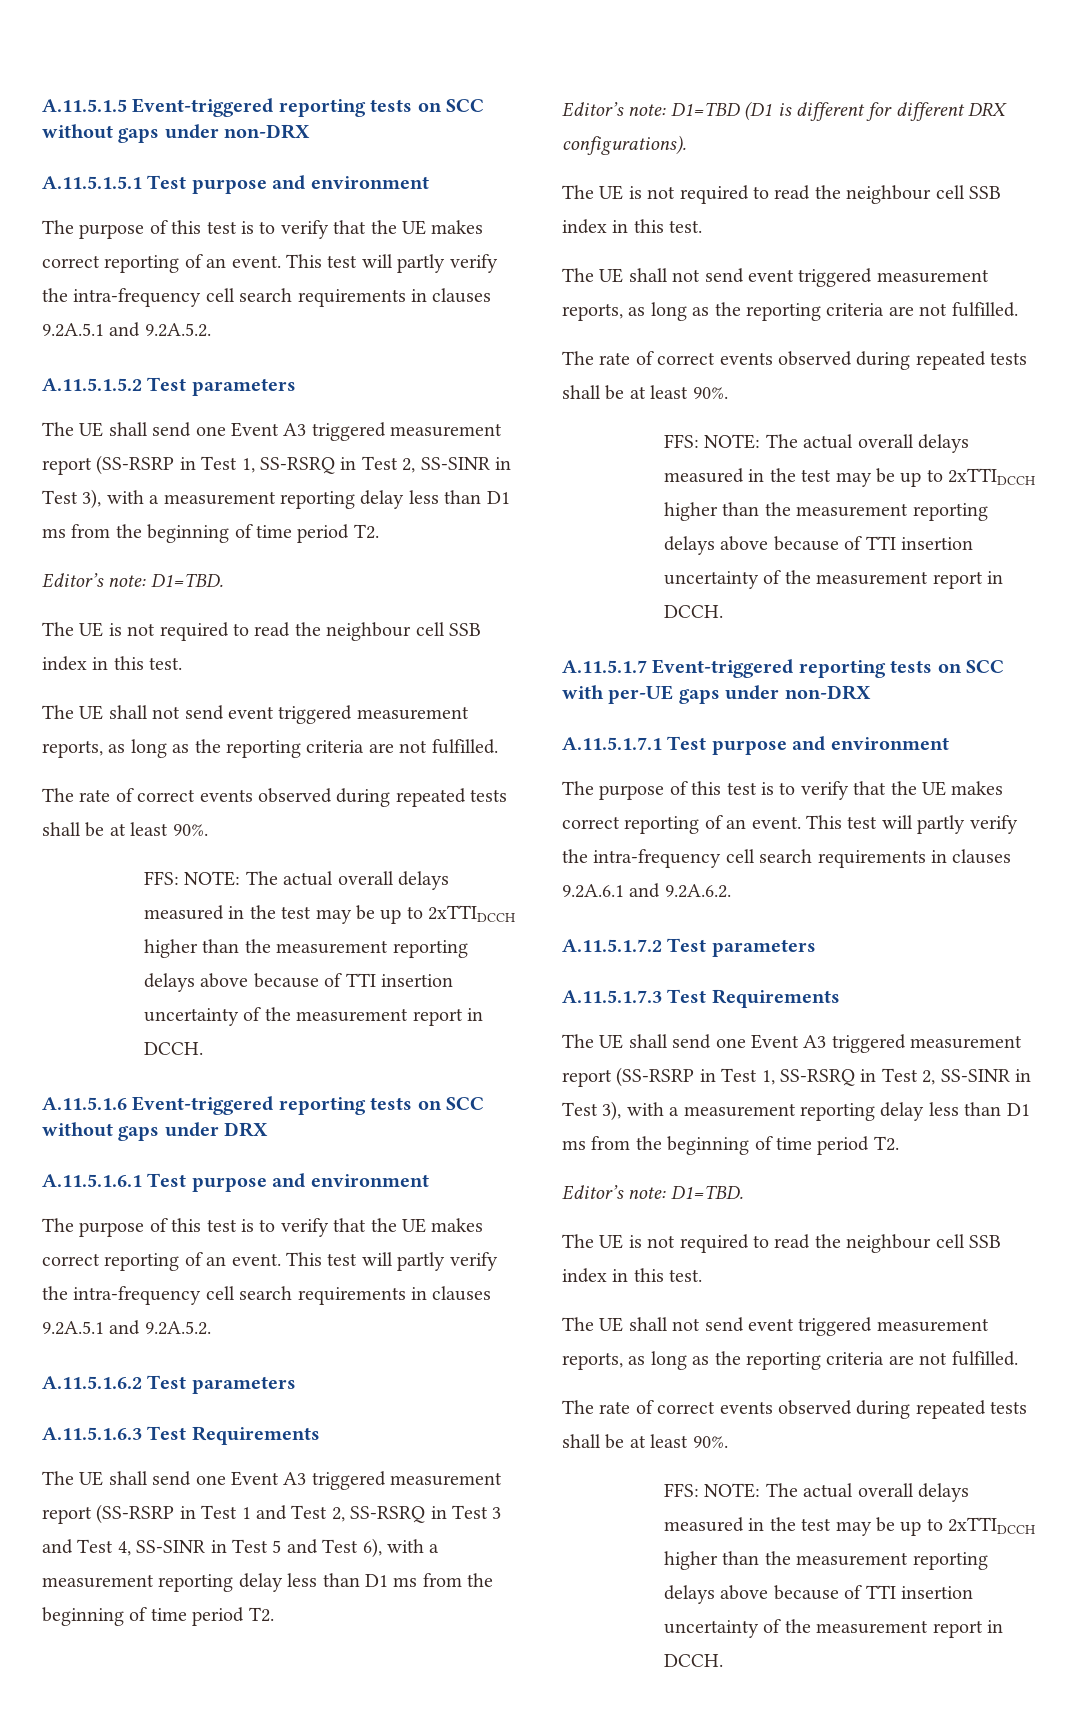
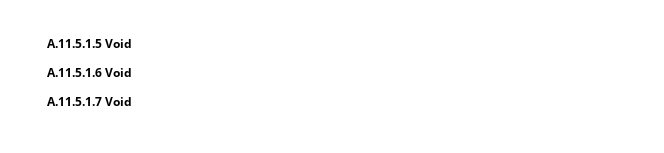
[132,98,484,117] [42,124,311,143] [42,175,429,194] [42,220,484,239] [42,254,498,273] [42,288,492,307] [42,322,211,337] [42,377,296,396] [42,422,503,441] [42,455,511,475] [42,489,510,509] [42,524,379,543] [42,573,223,588] [42,622,481,641] [42,656,183,671] [42,705,469,724] [42,739,498,758] [42,788,508,807] [42,822,208,837] [144,871,450,890] [144,905,516,924] [144,939,468,958] [144,973,454,992] [144,1007,484,1026] [144,1042,204,1055] [42,1096,484,1115] [42,1122,269,1141] [42,1173,429,1192] [42,1218,484,1237] [42,1252,498,1271] [42,1286,492,1305] [42,1320,211,1335] [42,1375,296,1394] [42,1426,320,1445] [42,1471,503,1490] [42,1504,502,1524] [42,1538,440,1558] [42,1573,494,1592] [42,1607,274,1626] [562,101,1008,121] [562,135,686,155] [562,185,1001,204] [562,219,703,234] [562,268,989,287] [562,302,1018,321] [562,351,1028,370] [562,385,728,400] [664,434,970,453] [664,468,1036,487] [664,502,988,521] [664,536,974,555] [664,570,1004,589] [664,605,724,618] [562,659,1004,678] [562,685,871,704] [562,736,949,755] [562,781,1004,800] [562,815,1018,834] [562,849,1012,868] [562,883,731,898] [562,938,816,957] [562,989,840,1008] [562,1034,1023,1053] [562,1067,1031,1087] [562,1101,1030,1121] [562,1136,899,1155] [562,1185,743,1200] [562,1234,1001,1253] [562,1268,703,1283] [562,1317,989,1336] [562,1351,1018,1370] [562,1400,1028,1419] [562,1434,728,1449] [664,1483,970,1502] [664,1517,1036,1536] [664,1551,988,1570] [664,1585,974,1604] [664,1619,1004,1638] [664,1654,724,1667] Event-triggered reporting tests on SCC without gaps under non-DRX // A.11.5.1.5.1 Test purpose and environment // The purpose of this test is to verify that the UE makes correct reporting of an event. This test will partly verify the intra-frequency cell search requirements in clauses 9.2A.5.1 and 9.2A.5.2. // A.11.5.1.5.2 Test parameters // The UE shall send one Event A3 triggered measurement report (SS-RSRP in Test 1, SS-RSRQ in Test 2, SS-SINR in Test 3), with a measurement reporting delay less than D1 ms from the beginning of time period T2. // Editor’s note: D1=TBD. // The UE is not required to read the neighbour cell SSB index in this test. // The UE shall not send event triggered measurement reports, as long as the reporting criteria are not fulfilled. // The rate of correct events observed during repeated tests shall be at least 90%. // FFS: NOTE: The actual overall delays measured in the test may be up to 2xTTIDCCH higher than the measurement reporting delays above because of TTI insertion uncertainty of the measurement report in DCCH. // A.11.5.1.6 Event-triggered reporting tests on SCC without gaps under DRX // A.11.5.1.6.1 Test purpose and environment // The purpose of this test is to verify that the UE makes correct reporting of an event. This test will partly verify the intra-frequency cell search requirements in clauses 9.2A.5.1 and 9.2A.5.2. // A.11.5.1.6.2 Test parameters // A.11.5.1.6.3 Test Requirements // The UE shall send one Event A3 triggered measurement report (SS-RSRP in Test 1 and Test 2, SS-RSRQ in Test 3 and Test 4, SS-SINR in Test 5 and Test 6), with a measurement reporting delay less than D1 ms from the beginning of time period T2. // Editor’s note: D1=TBD (D1 is different for different DRX configurations). // The UE is not required to read the neighbour cell SSB index in this test. // The UE shall not send event triggered measurement reports, as long as the reporting criteria are not fulfilled. // The rate of correct events observed during repeated tests shall be at least 90%. // FFS: NOTE: The actual overall delays measured in the test may be up to 2xTTIDCCH higher than the measurement reporting delays above because of TTI insertion uncertainty of the measurement report in DCCH. // A.11.5.1.7 Event-triggered reporting tests on SCC with per-UE gaps under non-DRX // A.11.5.1.7.1 Test purpose and environment // The purpose of this test is to verify that the UE makes correct reporting of an event. This test will partly verify the intra-frequency cell search requirements in clauses 9.2A.6.1 and 9.2A.6.2. // A.11.5.1.7.2 Test parameters // A.11.5.1.7.3 Test Requirements // The UE shall send one Event A3 triggered measurement report (SS-RSRP in Test 1, SS-RSRQ in Test 2, SS-SINR in Test 3), with a measurement reporting delay less than D1 ms from the beginning of time period T2. // Editor’s note: D1=TBD. // The UE is not required to read the neighbour cell SSB index in this test. // The UE shall not send event triggered measurement reports, as long as the reporting criteria are not fulfilled. // The rate of correct events observed during repeated tests shall be at least 90%. // FFS: NOTE: The actual overall delays measured in the test may be up to 2xTTIDCCH higher than the measurement reporting delays above because of TTI insertion uncertainty of the measurement report in DCCH. -> [105,39,133,48] [47,68,133,77] [47,97,133,106] Void // A.11.5.1.6 Void // A.11.5.1.7 Void

